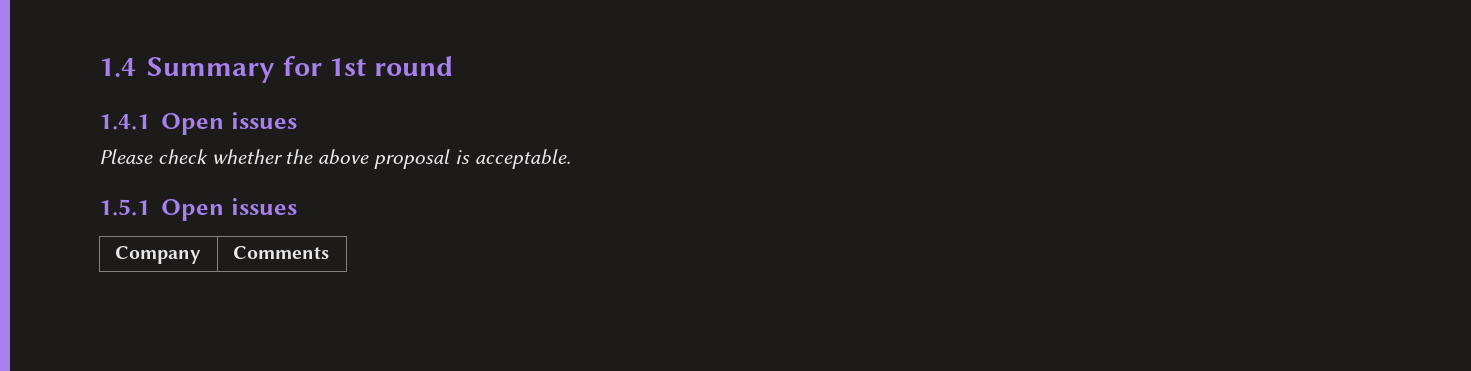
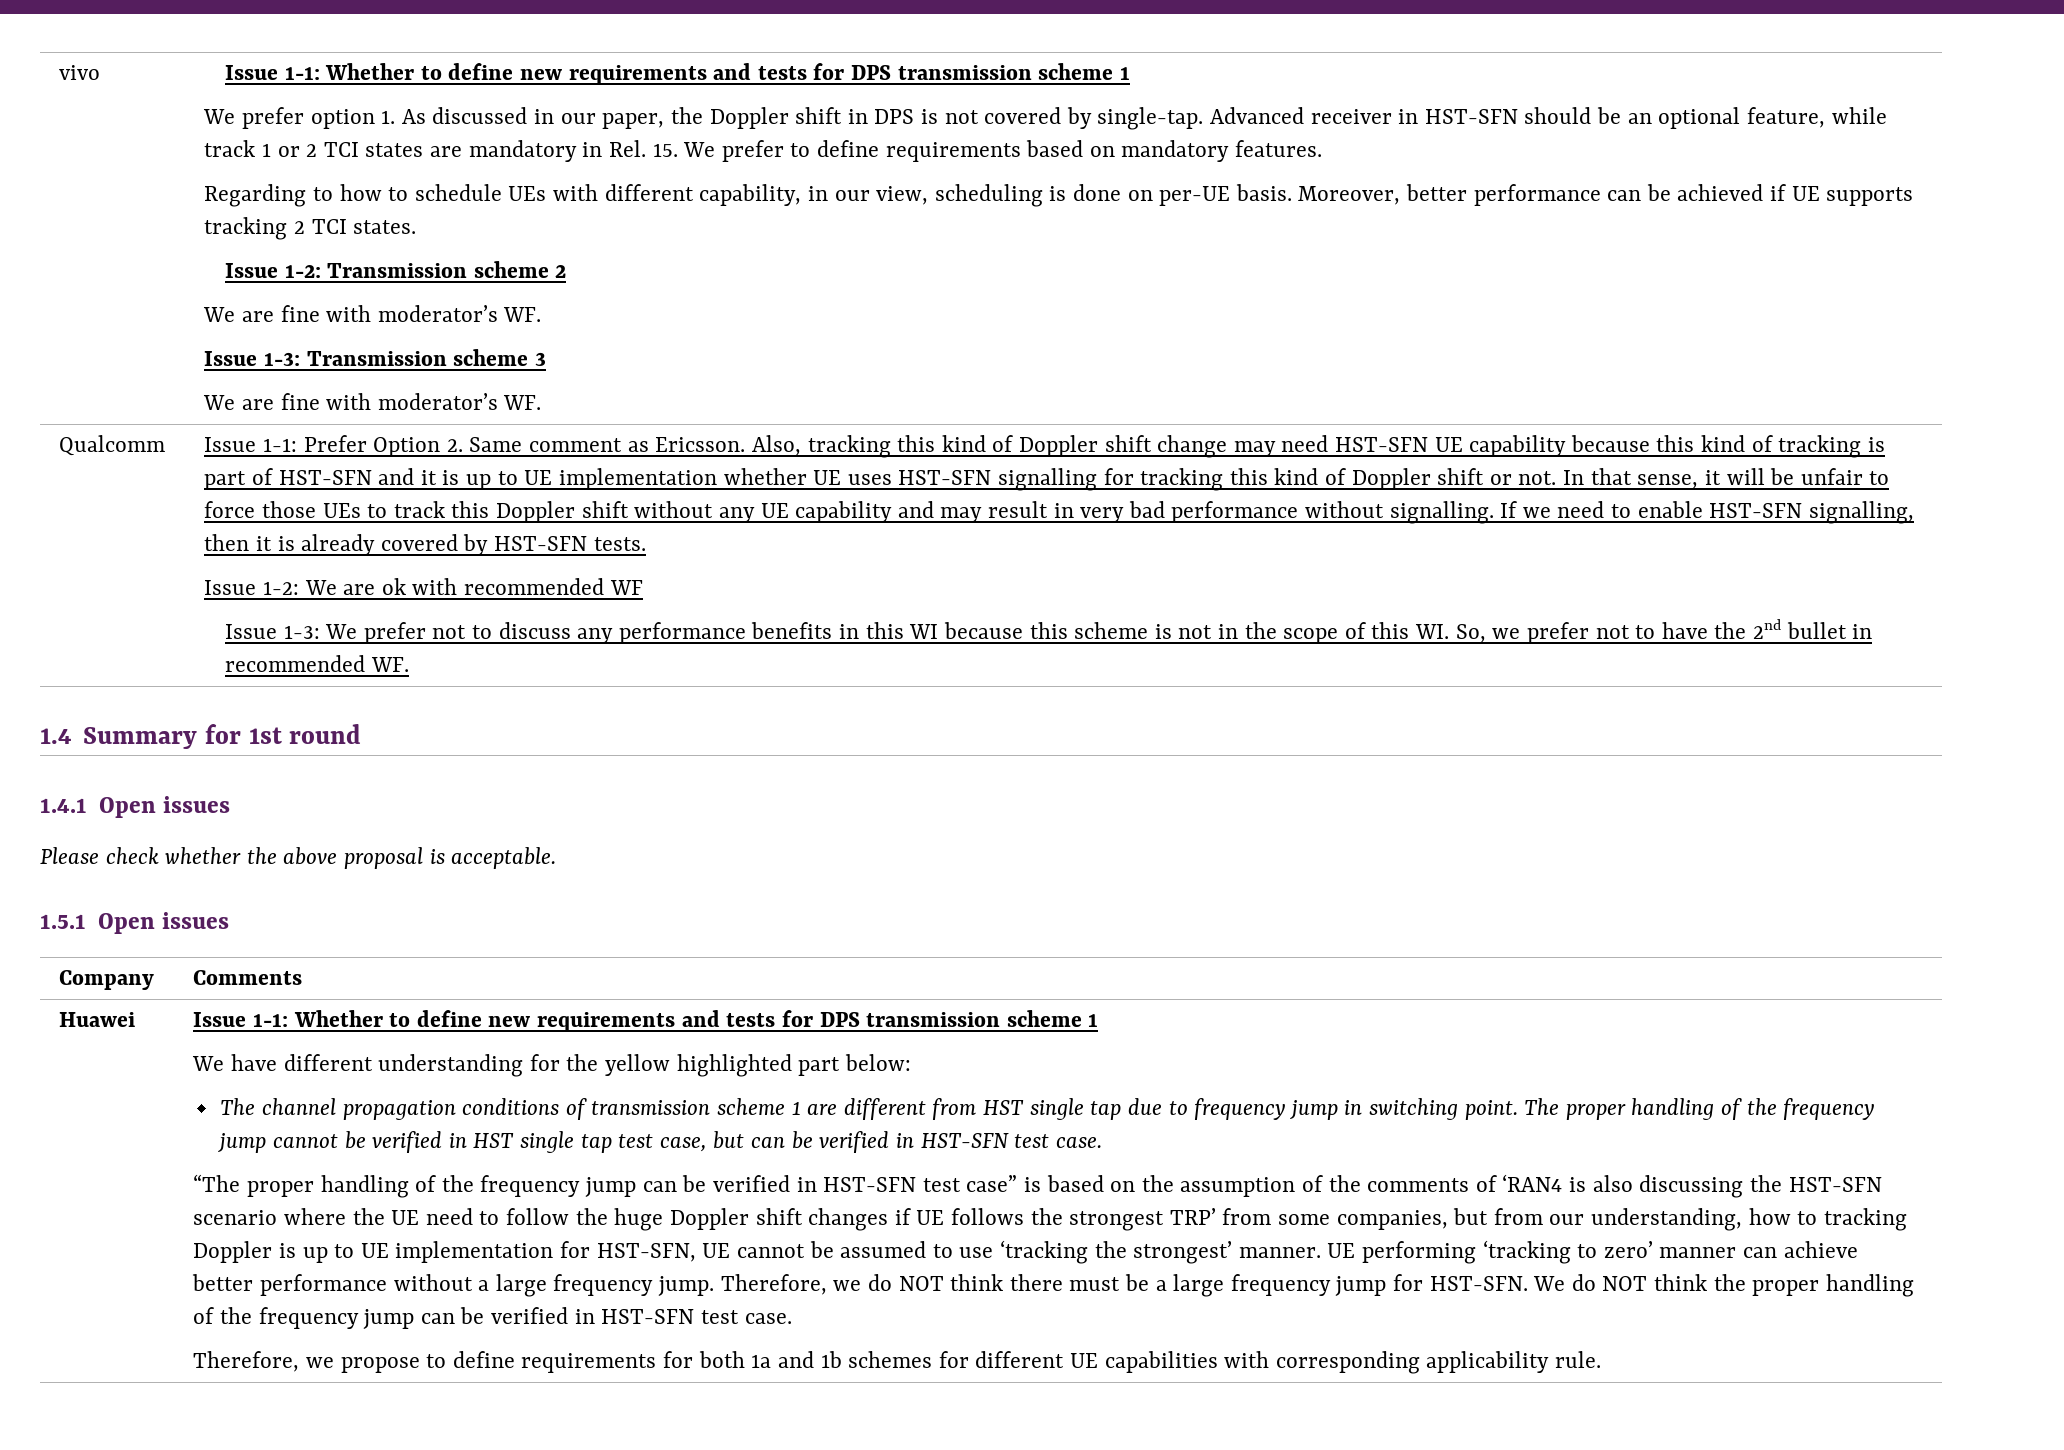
(99, 67) none -> [59,65,101,80] [224,63,1130,85] [203,107,1887,130] [204,140,1323,162] [204,184,1914,207] [204,217,417,240] [224,261,567,278] [203,305,542,322] [204,349,546,366] [203,393,542,410] [59,435,166,456] [204,435,1885,458] [204,468,1890,491] [204,501,1914,524] [204,534,646,556] [204,578,643,595] [224,619,1873,644] [224,655,409,672] vivo | Issue 1-1: Whether to define new requirements and tests for DPS transmission scheme 1 // We prefer option 1. As discussed in our paper, the Doppler shift in DPS is not covered by single-tap. Advanced receiver in HST-SFN should be an optional feature, while track 1 or 2 TCI states are mandatory in Rel. 15. We prefer to define requirements based on mandatory features. // Regarding to how to schedule UEs with different capability, in our view, scheduling is done on per-UE basis. Moreover, better performance can be achieved if UE supports tracking 2 TCI states. // Issue 1-2: Transmission scheme 2 // We are fine with moderator’s WF. // Issue 1-3: Transmission scheme 3 // We are fine with moderator’s WF. // Qualcomm | Issue 1-1: Prefer Option 2. Same comment as Ericsson. Also, tracking this kind of Doppler shift change may need HST-SFN UE capability because this kind of tracking is part of HST-SFN and it is up to UE implementation whether UE uses HST-SFN signalling for tracking this kind of Doppler shift or not. In that sense, it will be unfair to force those UEs to track this Doppler shift without any UE capability and may result in very bad performance without signalling. If we need to enable HST-SFN signalling, then it is already covered by HST-SFN tests. // Issue 1-2: We are ok with recommended WF // Issue 1-3: We prefer not to discuss any performance benefits in this WI because this scheme is not in the scope of this WI. So, we prefer not to have the 2nd bullet in recommended WF. //
(329, 252) none -> [59,1012,136,1027] [193,1010,1099,1032] [192,1054,911,1077] [220,1098,1875,1120] [218,1131,1102,1153] [193,1174,1882,1198] [193,1208,1907,1231] [193,1240,1858,1264] [192,1274,1914,1297] [193,1307,792,1329] [193,1351,1602,1374] // Huawei | Issue 1-1: Whether to define new requirements and tests for DPS transmission scheme 1 // We have different understanding for the yellow highlighted part below: // The channel propagation conditions of transmission scheme 1 are different from HST single tap due to frequency jump in switching point. The proper handling of the frequency jump cannot be verified in HST single tap test case, but can be verified in HST-SFN test case. // “The proper handling of the frequency jump can be verified in HST-SFN test case” is based on the assumption of the comments of ‘RAN4 is also discussing the HST-SFN scenario where the UE need to follow the huge Doppler shift changes if UE follows the strongest TRP’ from some companies, but from our understanding, how to tracking Doppler is up to UE implementation for HST-SFN, UE cannot be assumed to use ‘tracking the strongest’ manner. UE performing ‘tracking to zero’ manner can achieve better performance without a large frequency jump. Therefore, we do NOT think there must be a large frequency jump for HST-SFN. We do NOT think the proper handling of the frequency jump can be verified in HST-SFN test case. // Therefore, we propose to define requirements for both 1a and 1b schemes for different UE capabilities with corresponding applicability rule.

